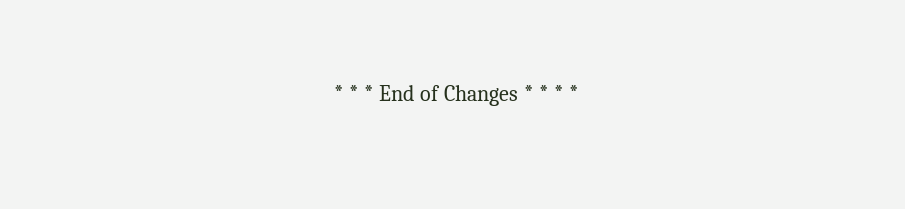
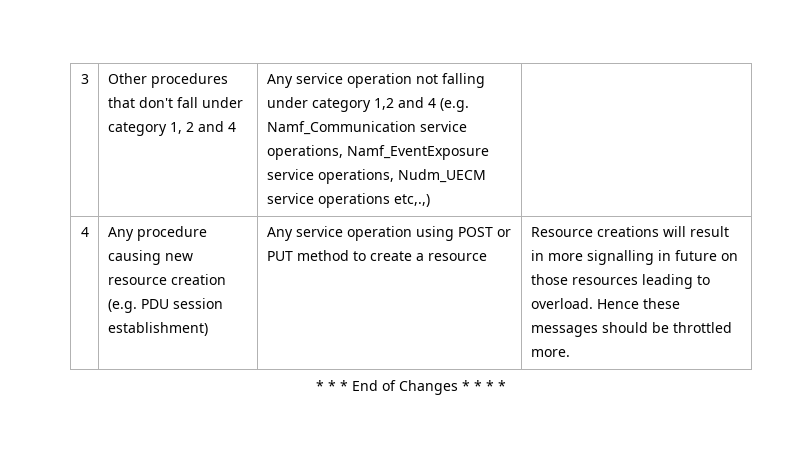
(334, 93) none -> [80,74,89,84] [107,73,228,88] [107,97,243,108] [107,121,236,136] [266,73,485,88] [266,97,469,112] [266,121,467,135] [266,145,489,160] [266,169,486,184] [266,193,430,208] [80,227,89,237] [107,226,207,241] [107,250,193,265] [107,274,226,285] [107,298,223,313] [107,322,208,336] [266,226,511,241] [266,250,487,261] [530,226,729,237] [530,250,738,265] [530,274,710,289] [530,298,680,309] [530,322,732,337] [530,349,570,357] 3 | Other procedures that don't fall under category 1, 2 and 4 | Any service operation not falling under category 1,2 and 4 (e.g. Namf_Communication service operations, Namf_EventExposure service operations, Nudm_UECM service operations etc,.,) | // 4 | Any procedure causing new resource creation (e.g. PDU session establishment) | Any service operation using POST or PUT method to create a resource | Resource creations will result in more signalling in future on those resources leading to overload. Hence these messages should be throttled more. //

